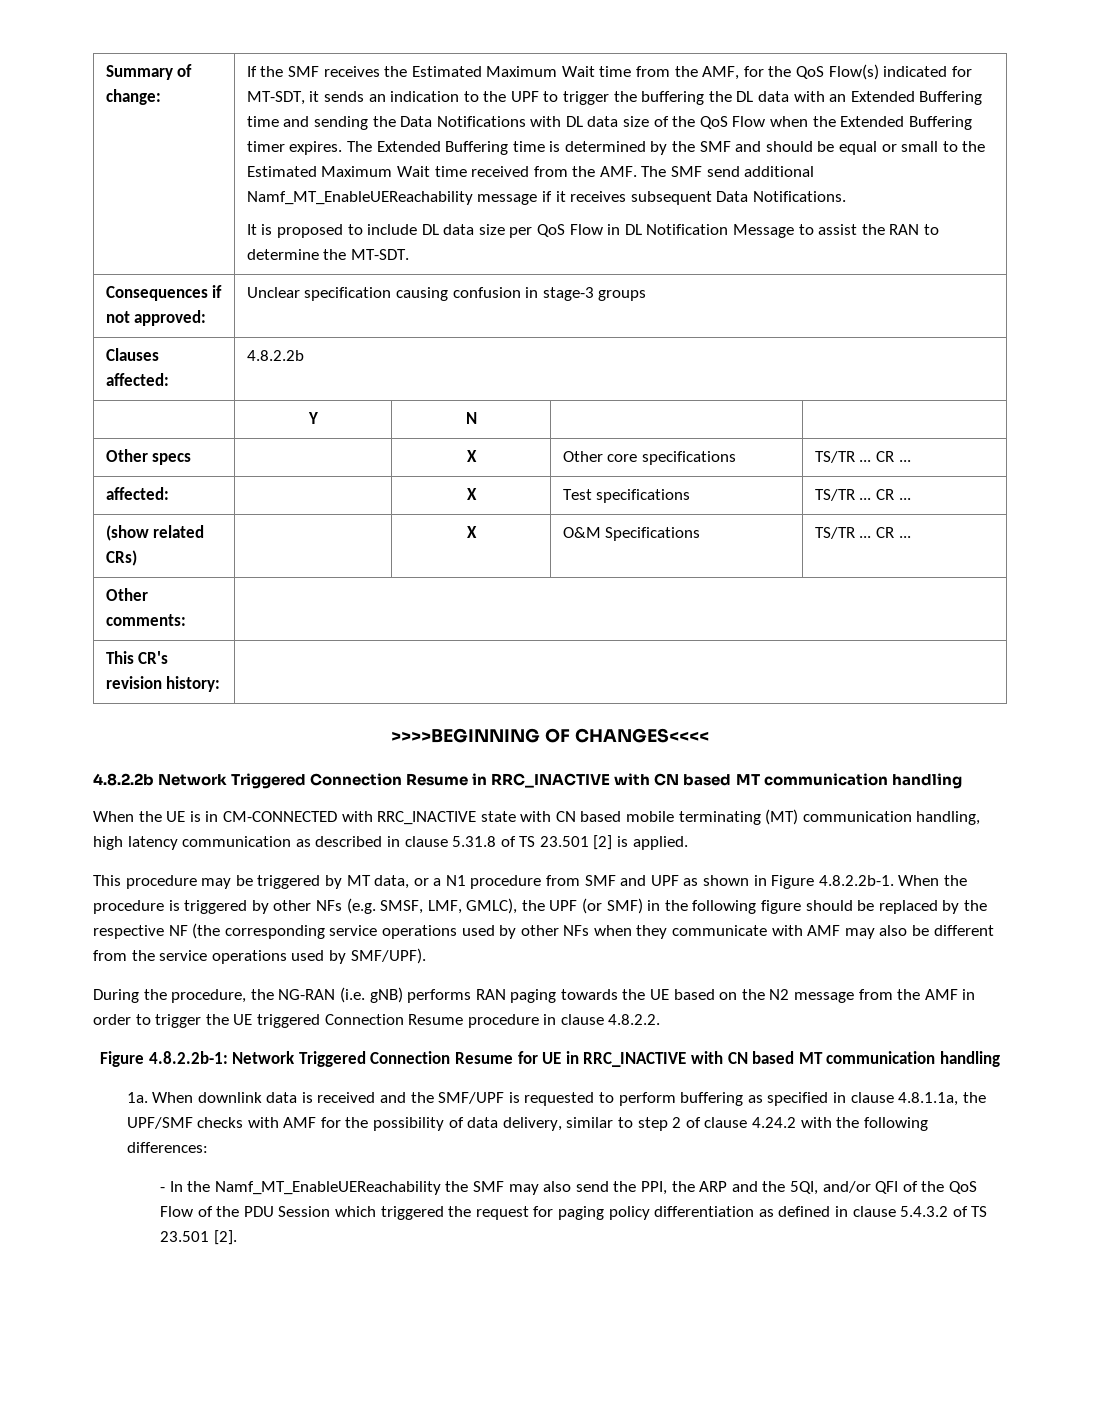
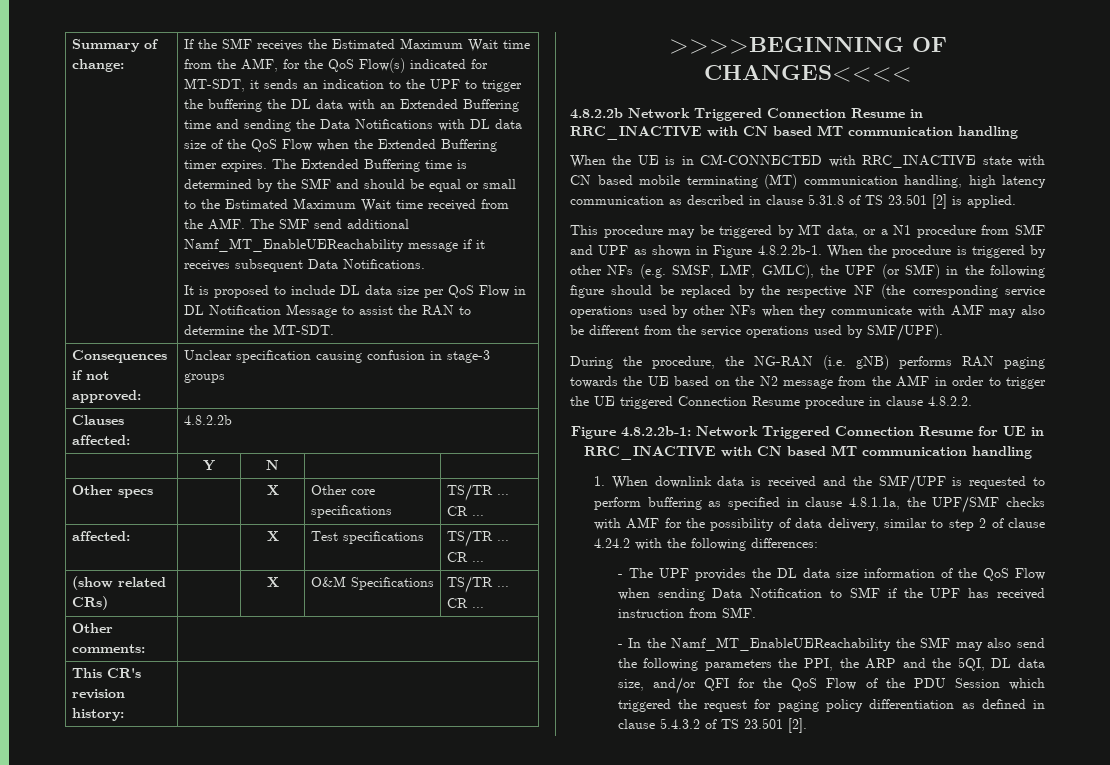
[126,1092,148,1103] 1a. -> [593,476,605,486] 1.
(208, 1147) none -> [617,568,1045,581] [617,587,1045,601] [617,607,756,618] // - The UPF provides the DL data size information of the QoS Flow when sending Data Notification to SMF if the UPF has received instruction from SMF.
(637, 1186) none -> [643,658,798,671] following parameters the
(818, 1188) none -> [991,658,1045,668] [617,679,644,691] DL data size,
[902,1181,918,1192] of -> [738,678,756,688] for

